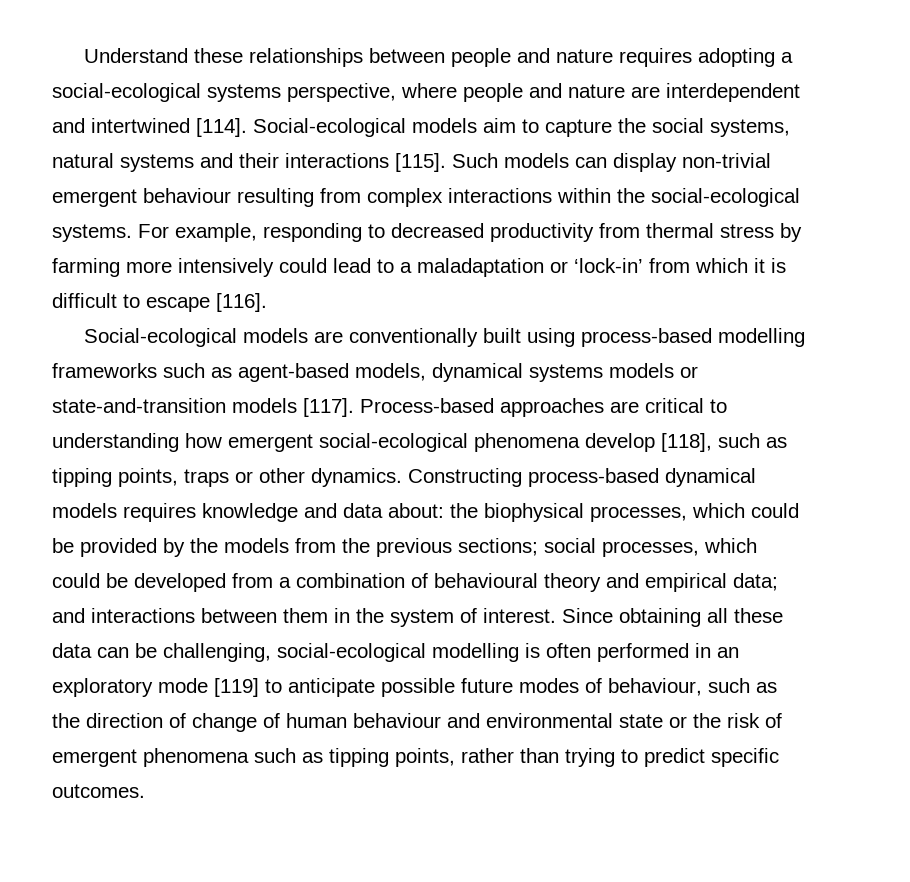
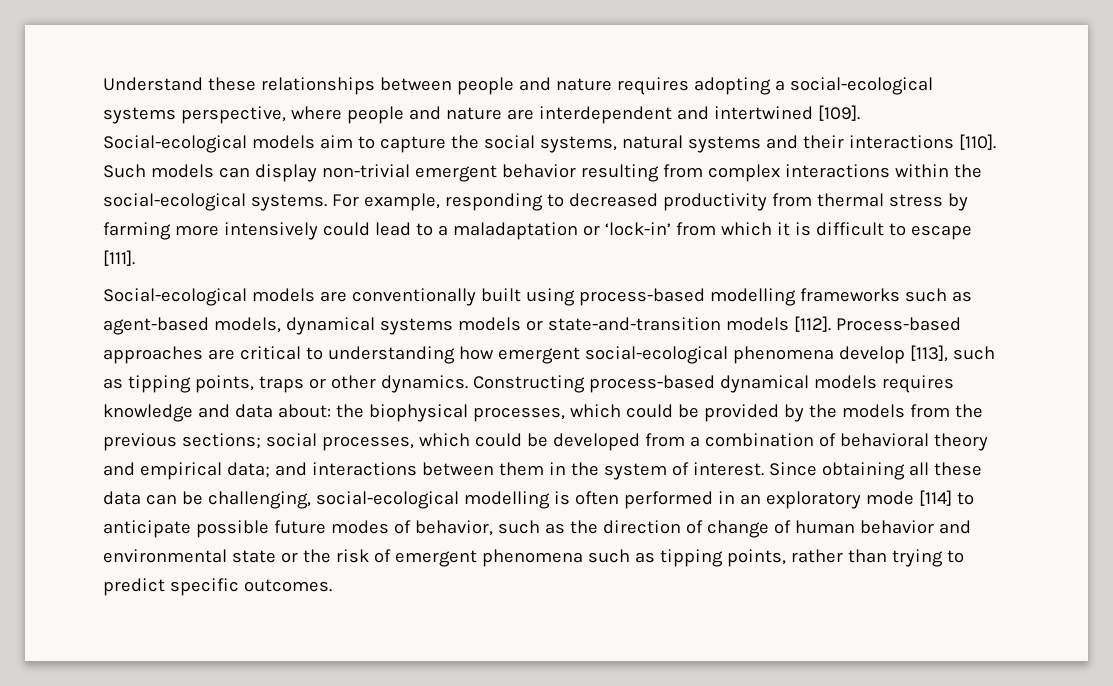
[196,118,247,137] [114]. -> [817,105,860,121] [109].
[395,153,446,172] [115]. -> [958,134,996,150] [110].
[143,188,231,203] behaviour -> [501,164,576,178] behavior
[216,293,267,312] [116]. -> [103,250,135,266] [111].
[303,398,354,417] [117]. -> [793,316,831,332] [112].
[661,433,712,452] [118], -> [909,345,948,362] [113],
[434,573,538,588] behavioural -> [839,433,929,447] behavioral
[214,678,259,697] [119] -> [918,490,952,506] [114]
[608,678,702,696] behaviour, -> [414,520,493,536] behavior,
[353,713,441,728] behaviour -> [859,520,934,534] behavior

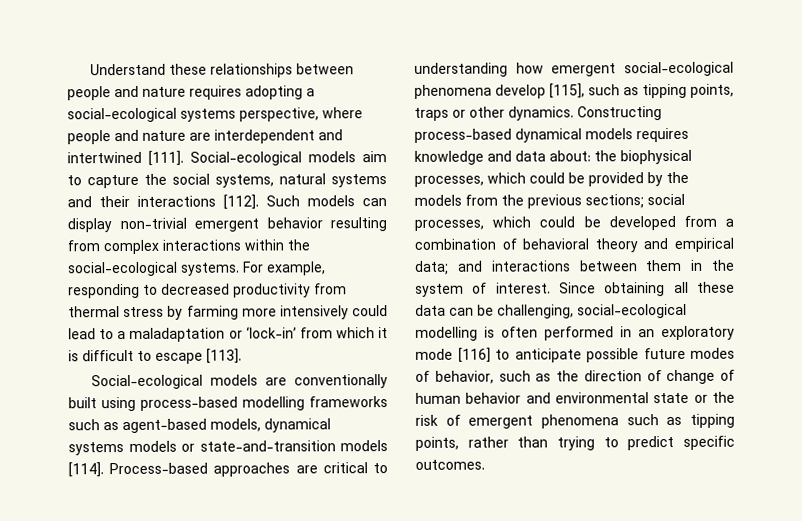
[817,105,860,121] [109]. -> [148,150,184,166] [111].
[958,134,996,150] [110]. -> [223,194,259,210] [112].
[103,250,135,266] [111]. -> [206,348,242,364] [113].
[793,316,831,332] [112]. -> [68,462,104,478] [114].
[909,345,948,362] [113], -> [549,83,585,99] [115],
[918,490,952,506] [114] -> [457,347,491,363] [116]

